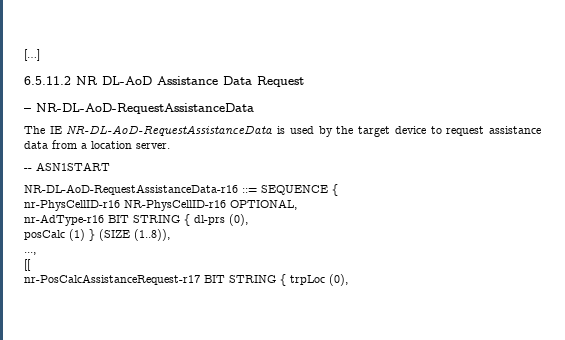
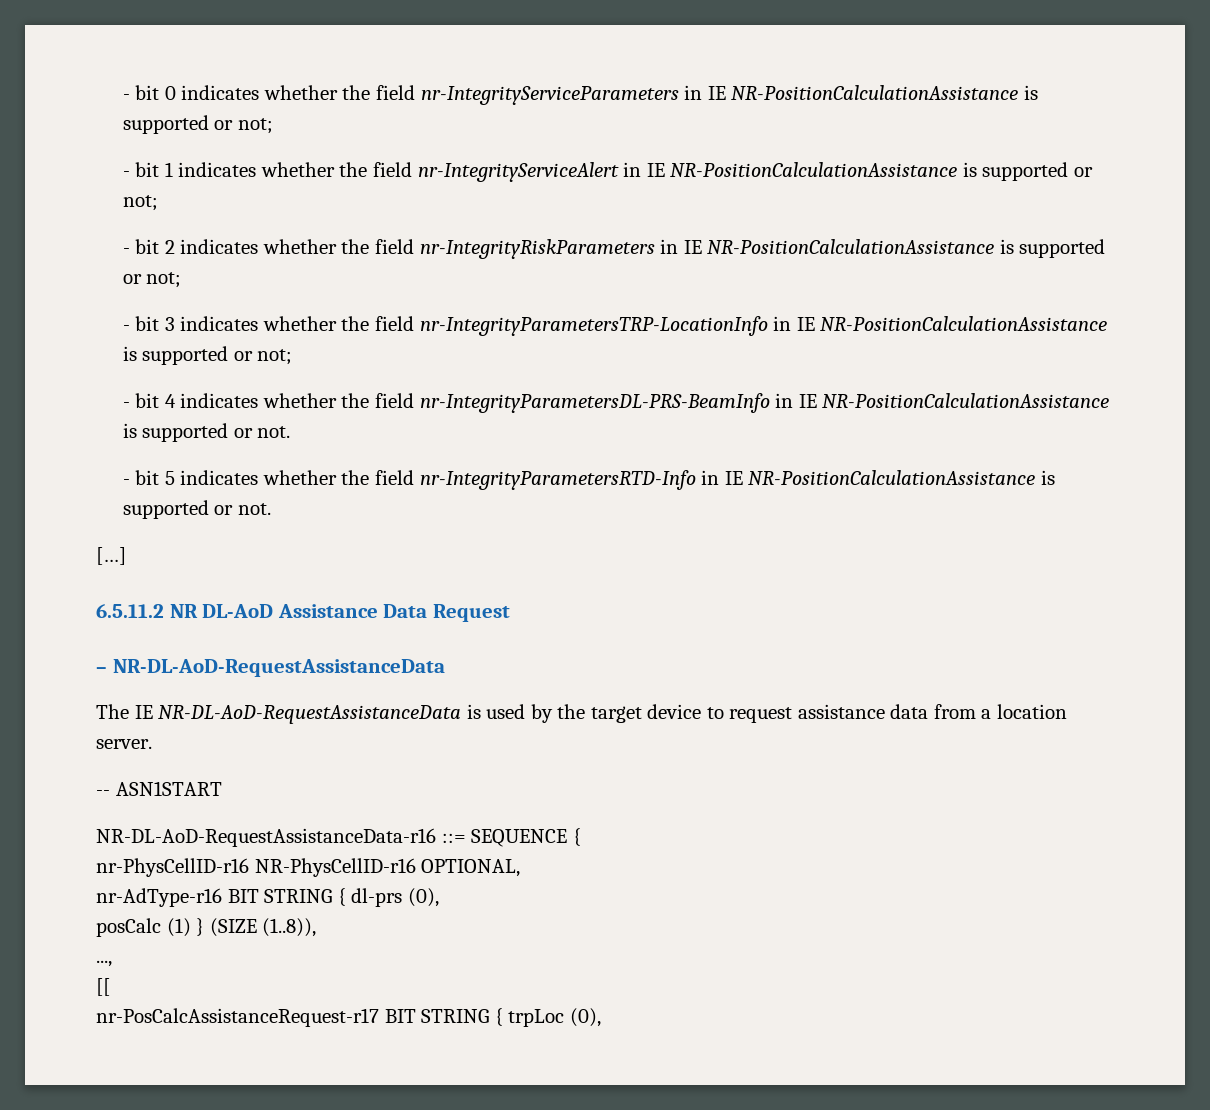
(24, 55) none -> [122,85,1038,105] [122,115,273,134] [122,162,1093,182] [122,195,158,211] [122,239,1106,259] [122,272,182,288] [122,316,1108,336] [122,346,293,365] [122,393,1110,413] [122,423,291,442] [122,470,1055,490] [122,500,271,519] - bit 0 indicates whether the field nr-IntegrityServiceParameters in IE NR-PositionCalculationAssistance is supported or not; // - bit 1 indicates whether the field nr-IntegrityServiceAlert in IE NR-PositionCalculationAssistance is supported or not; // - bit 2 indicates whether the field nr-IntegrityRiskParameters in IE NR-PositionCalculationAssistance is supported or not; // - bit 3 indicates whether the field nr-IntegrityParametersTRP-LocationInfo in IE NR-PositionCalculationAssistance is supported or not; // - bit 4 indicates whether the field nr-IntegrityParametersDL-PRS-BeamInfo in IE NR-PositionCalculationAssistance is supported or not. // - bit 5 indicates whether the field nr-IntegrityParametersRTD-Info in IE NR-PositionCalculationAssistance is supported or not. //

